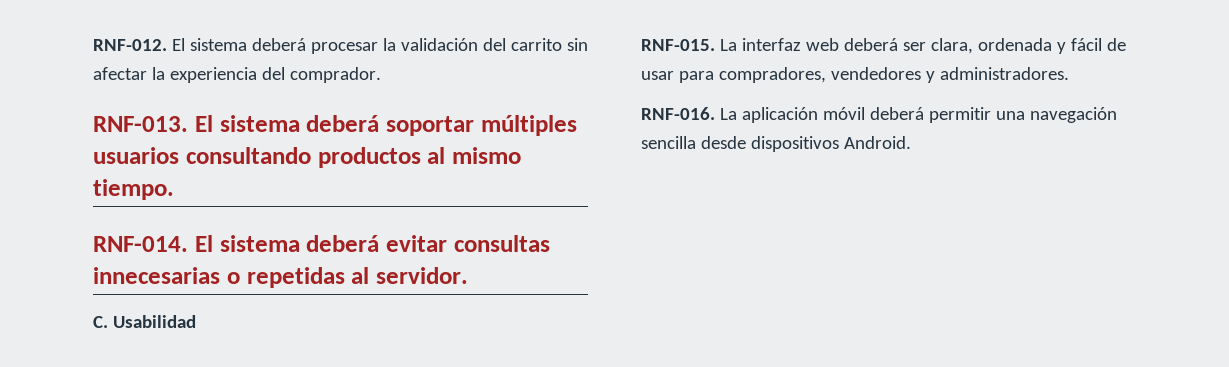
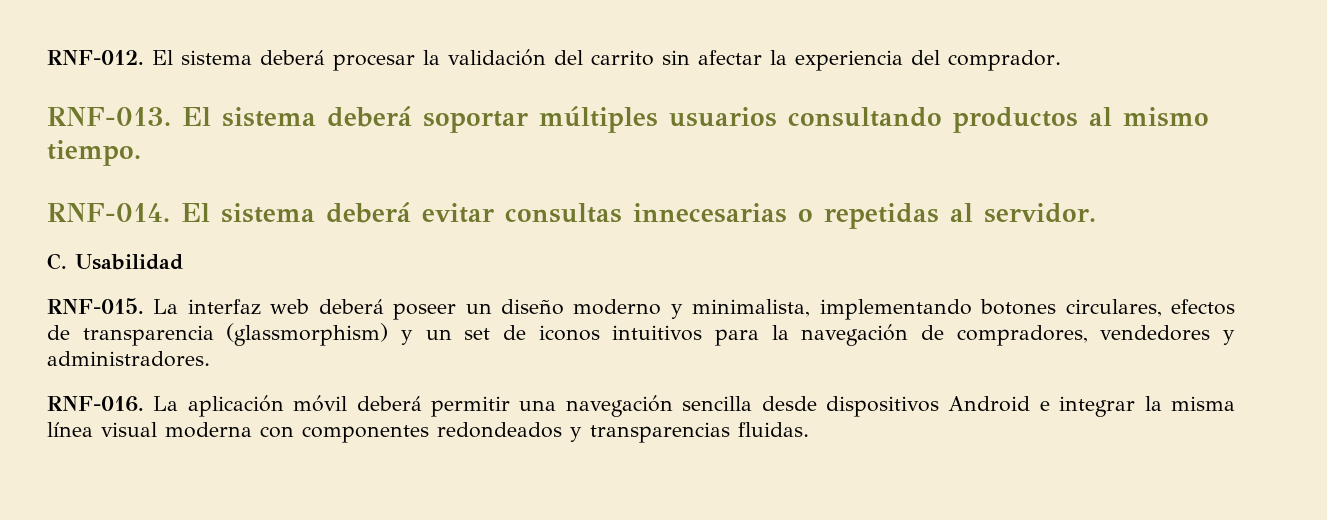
[902,38,1126,54] [641,71,714,83] ser clara, ordenada y fácil de usar para -> [393,299,1235,320] [47,323,944,346] poseer un diseño moderno y minimalista, implementando botones circulares, efectos de transparencia (glassmorphism) y un set de iconos intuitivos para la navegación de
[843,136,911,149] Android. -> [948,396,1235,417] [47,422,809,443] Android e integrar la misma línea visual moderna con componentes redondeados y transparencias fluidas.

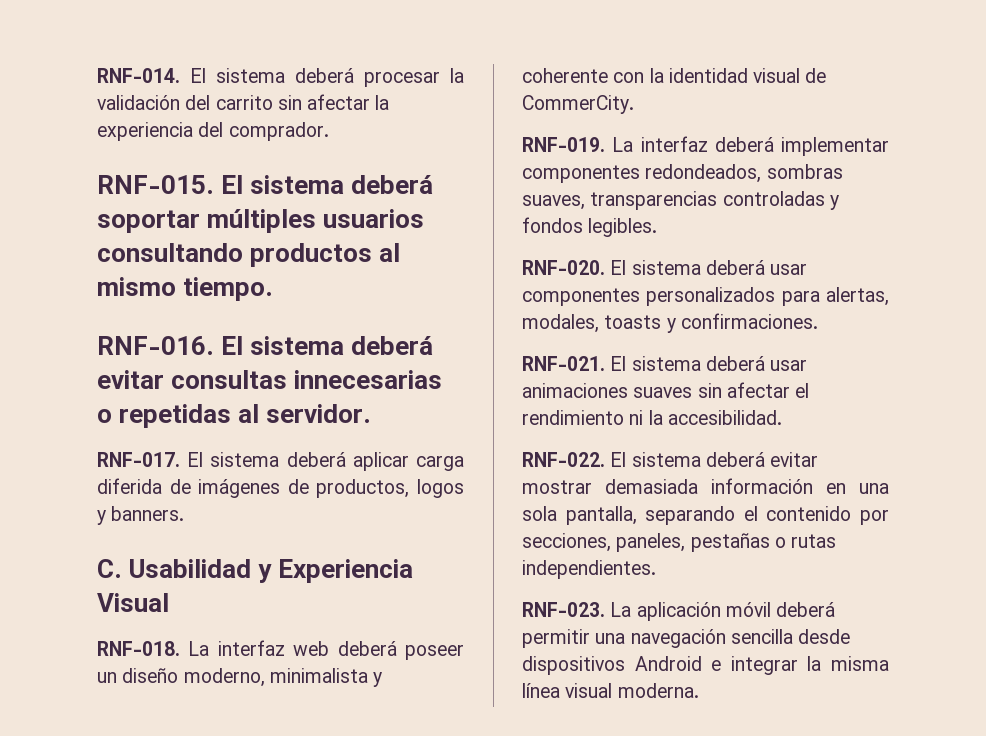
[47,50,144,65] RNF-012. -> [97,68,180,83] RNF-014.
[47,107,171,126] RNF-013. -> [97,175,214,194] RNF-015.
[47,203,170,222] RNF-014. -> [97,336,214,355] RNF-016.
[47,253,183,270] [47,298,144,314] C. Usabilidad // RNF-015. -> [97,452,464,471] [97,478,464,498] [97,506,185,525] [97,559,414,583] [97,593,169,612] [97,641,180,656] RNF-017. El sistema deberá aplicar carga diferida de imágenes de productos, logos y banners. // C. Usabilidad y Experiencia Visual // RNF-018.
[573,299,1235,320] [47,323,1235,346] [47,351,210,367] [47,396,144,412] moderno y minimalista, implementando botones circulares, efectos de transparencia (glassmorphism) y un set de iconos intuitivos para la navegación de compradores, vendedores y administradores. // RNF-016. -> [183,668,383,687] [522,68,827,83] [522,95,634,114] [522,136,889,156] [522,164,843,183] [522,191,839,210] [522,217,658,237] [522,260,808,275] [522,287,889,306] [522,313,818,333] [522,356,808,371] [522,382,810,398] [522,410,782,425] [522,452,819,467] [522,478,889,494] [522,506,889,525] [522,533,837,552] [522,560,656,579] [522,602,605,617] moderno, minimalista y coherente con la identidad visual de CommerCity. // RNF-019. La interfaz deberá implementar componentes redondeados, sombras suaves, transparencias controladas y fondos legibles. // RNF-020. El sistema deberá usar componentes personalizados para alertas, modales, toasts y confirmaciones. // RNF-021. El sistema deberá usar animaciones suaves sin afectar el rendimiento ni la accesibilidad. // RNF-022. El sistema deberá evitar mostrar demasiada información en una sola pantalla, separando el contenido por secciones, paneles, pestañas o rutas independientes. // RNF-023.
[165,422,809,443] moderna con componentes redondeados y transparencias fluidas. -> [617,683,699,698] moderna.

